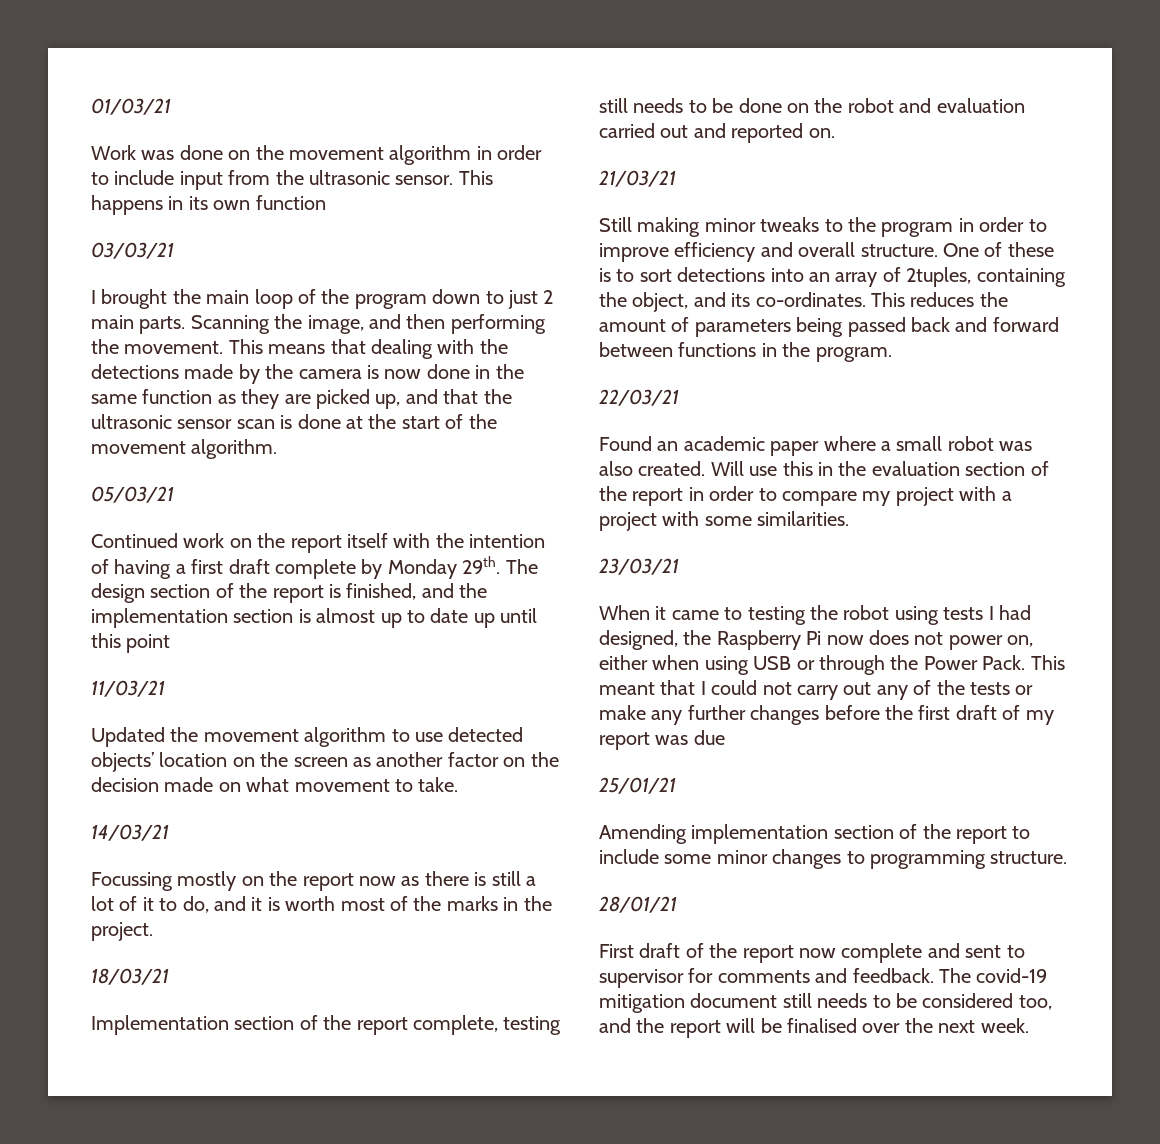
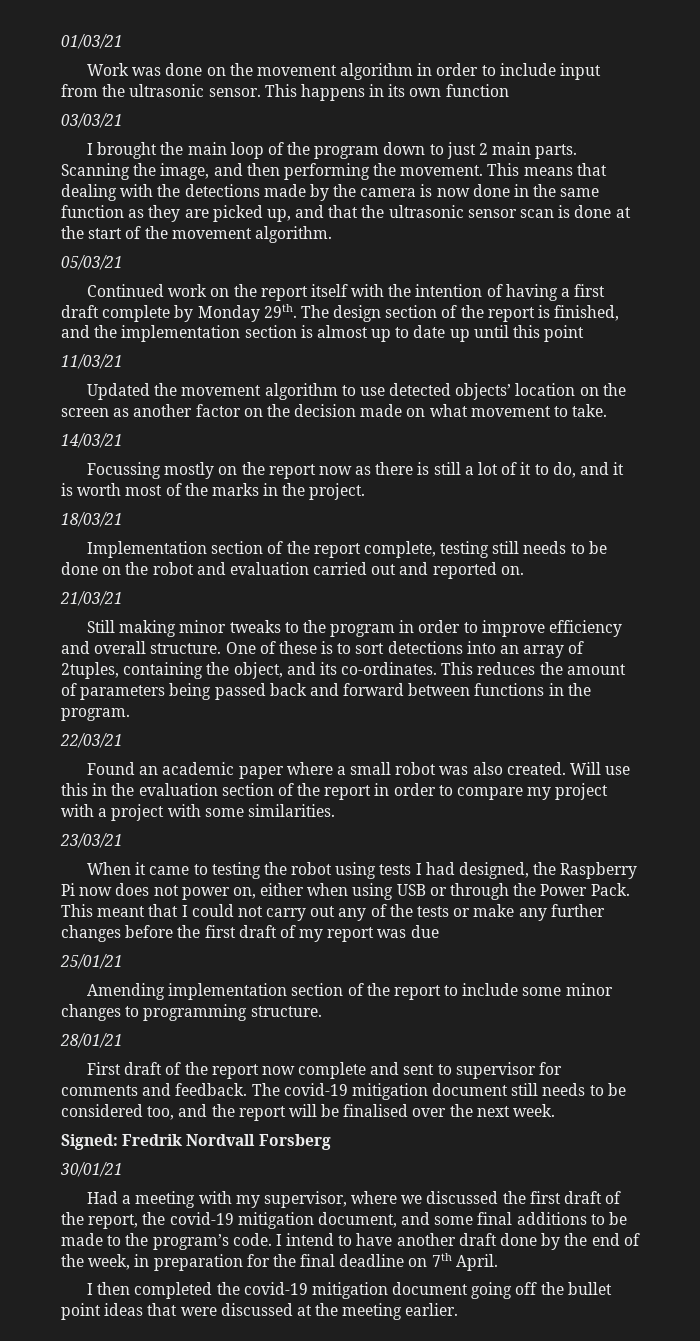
(1029, 1025) none -> [61,1134,331,1150] [60,1162,123,1177] [86,1191,622,1208] [61,1212,628,1229] [61,1233,640,1250] [61,1253,498,1271] [86,1282,612,1299] [61,1303,459,1320] // Signed: Fredrik Nordvall Forsberg // 30/01/21 // Had a meeting with my supervisor, where we discussed the first draft of the report, the covid-19 mitigation document, and some final additions to be made to the program’s code. I intend to have another draft done by the end of the week, in preparation for the final deadline on 7th April. // I then completed the covid-19 mitigation document going off the bullet point ideas that were discussed at the meeting earlier.

